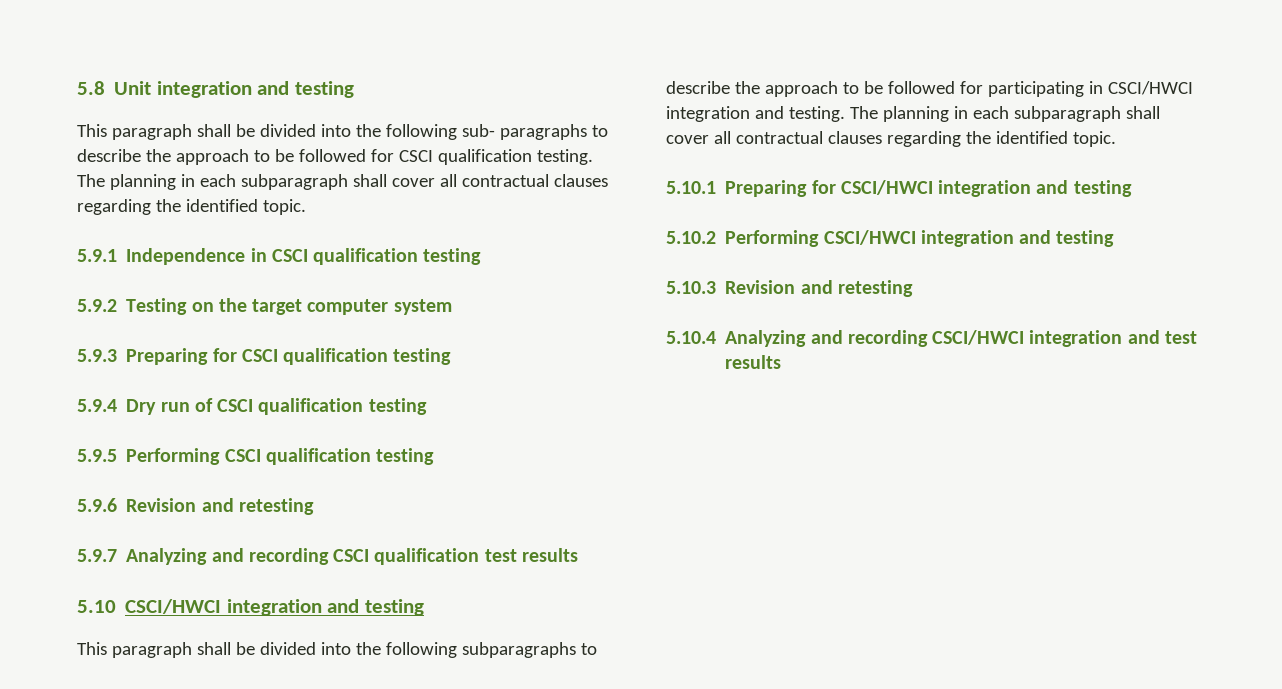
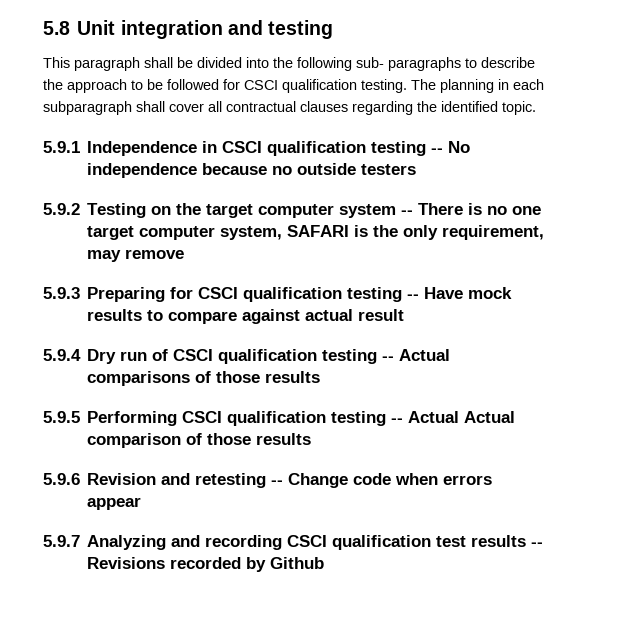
(482, 256) none -> [431,141,471,153] [87,163,417,178] -- No independence because no outside testers
(452, 307) none -> [401,203,542,215] [87,225,545,240] [87,249,185,262] -- There is no one target computer system, SAFARI is the only requirement, may remove
(452, 356) none -> [407,287,513,299] [87,309,405,324] -- Have mock results to compare against actual result
(427, 406) none -> [382,349,451,361] [87,371,321,386] -- Actual comparisons of those results
[77,498,314,515] // 5.9.6 Revision and retesting -> [391,411,516,423] [87,433,312,448] [43,473,493,488] [87,497,142,510] -- Actual Actual comparison of those results // 5.9.6 Revision and retesting -- Change code when errors appear
[77,599,424,616] [77,642,597,658] [666,81,1193,97] [666,106,1160,122] [666,131,1116,147] [666,180,1132,197] [666,230,1115,247] [666,280,913,297] [666,330,1197,347] [725,355,782,369] // 5.10 CSCI/HWCI integration and testing // This paragraph shall be divided into the following subparagraphs to describe the approach to be followed for participating in CSCI/HWCI integration and testing. The planning in each subparagraph shall cover all contractual clauses regarding the identified topic. // 5.10.1 Preparing for CSCI/HWCI integration and testing // 5.10.2 Performing CSCI/HWCI integration and testing // 5.10.3 Revision and retesting // 5.10.4 Analyzing and recording CSCI/HWCI integration and test results -> [531,542,544,547] [87,557,325,572] -- Revisions recorded by Github

